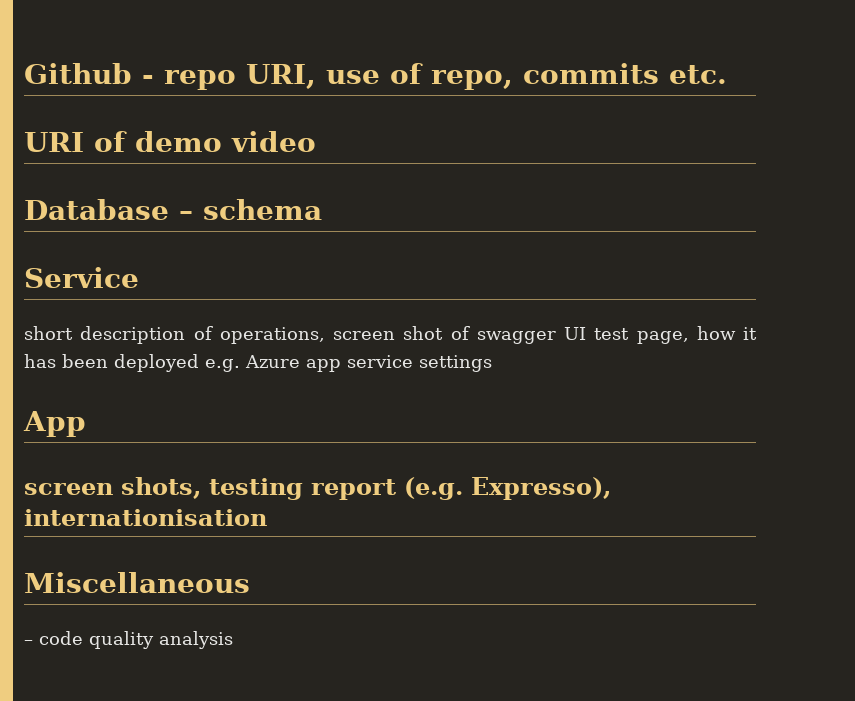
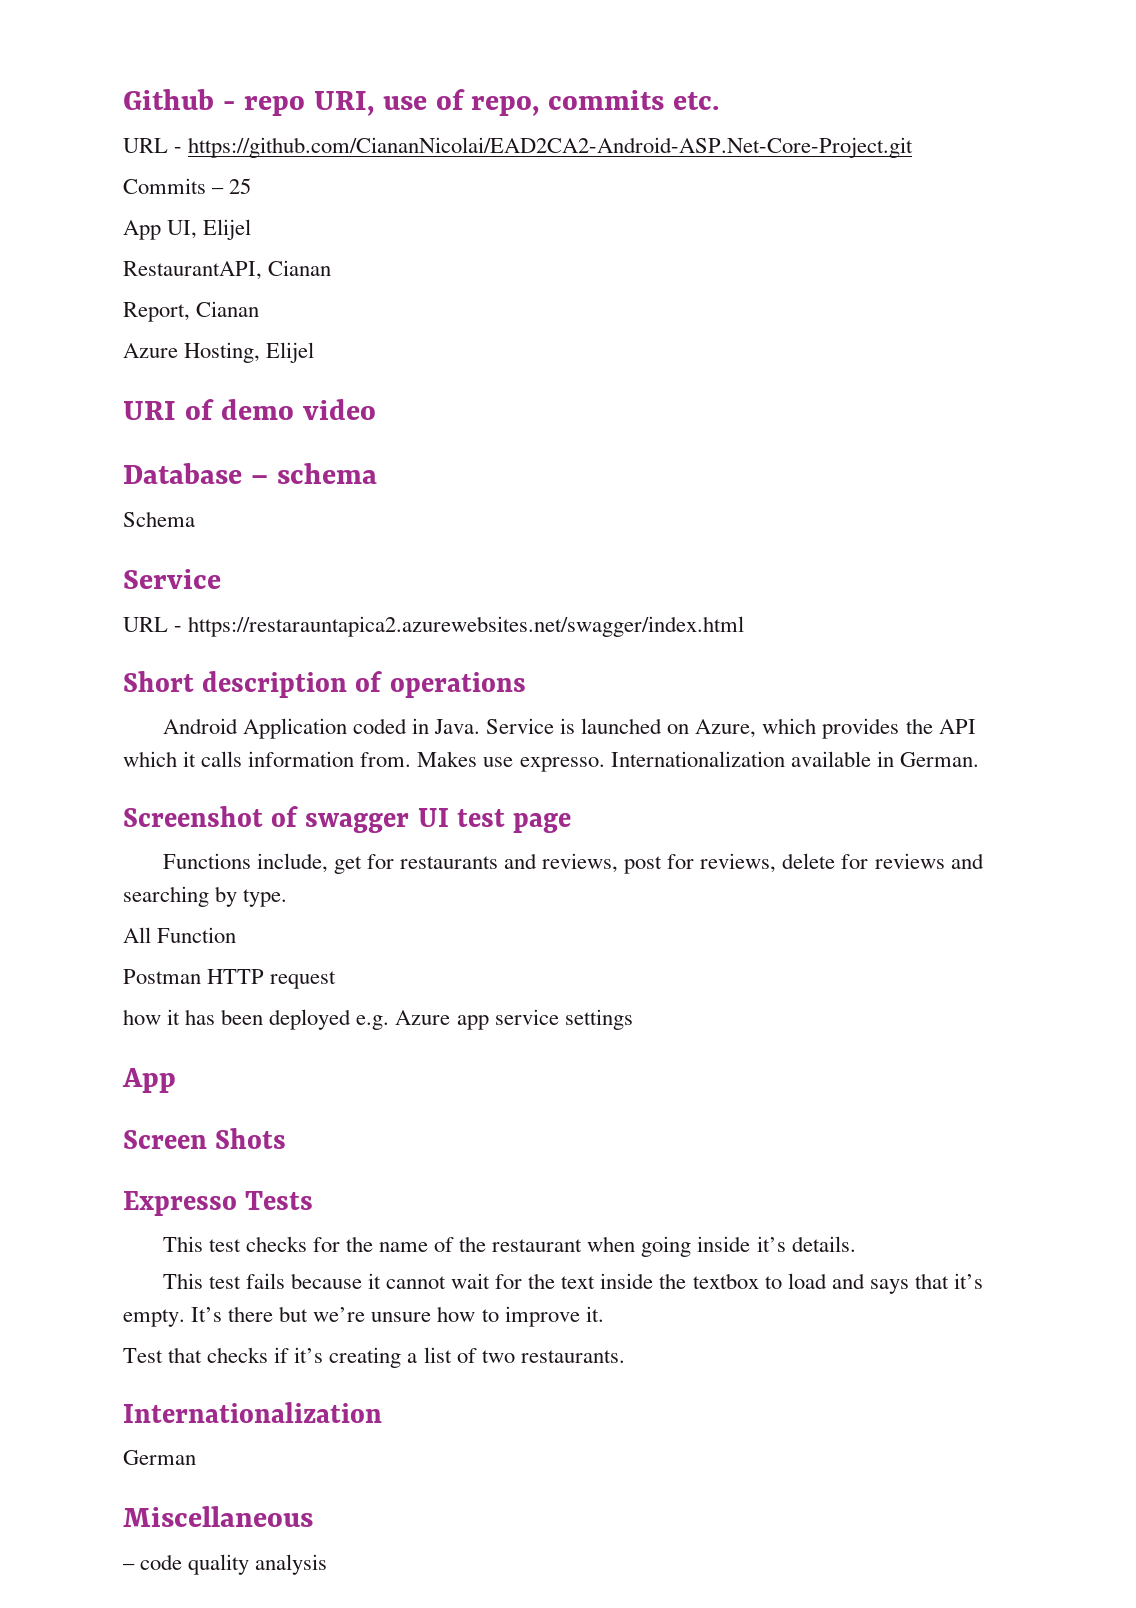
(727, 74) none -> [123,137,914,158] [123,178,252,194] [123,219,252,240] [123,260,332,280] [123,301,260,322] [123,342,315,363] // URL - https://github.com/CiananNicolai/EAD2CA2-Android-ASP.Net-Core-Project.git // Commits – 25 // App UI, Elijel // RestaurantAPI, Cianan // Report, Cianan // Azure Hosting, Elijel
(322, 209) none -> [123,511,195,527] // Schema
[24,326,689,344] short description of operations, screen shot of swagger UI test page, -> [123,616,745,637] [123,671,526,698] [162,718,976,739] [123,751,979,772] [123,806,572,833] [162,853,984,874] [123,886,288,907] [123,927,237,943] [123,969,337,989] URL - https://restarauntapica2.azurewebsites.net/swagger/index.html // Short description of operations // Android Application coded in Java. Service is launched on Azure, which provides the API which it calls information from. Makes use expresso. Internationalization available in German. // Screenshot of swagger UI test page // Functions include, get for restaurants and reviews, post for reviews, delete for reviews and searching by type. // All Function // Postman HTTP request //
[24,477,611,500] [24,509,267,526] screen shots, testing report (e.g. Expresso), internationisation -> [123,1128,287,1149] [123,1191,314,1216] [162,1236,856,1257] [162,1273,983,1294] [123,1306,604,1327] [123,1347,625,1368] [123,1402,382,1423] [123,1450,196,1465] Screen Shots // Expresso Tests // This test checks for the name of the restaurant when going inside it’s details. // This test fails because it cannot wait for the text inside the textbox to load and says that it’s empty. It’s there but we’re unsure how to improve it. // Test that checks if it’s creating a list of two restaurants. // Internationalization // German

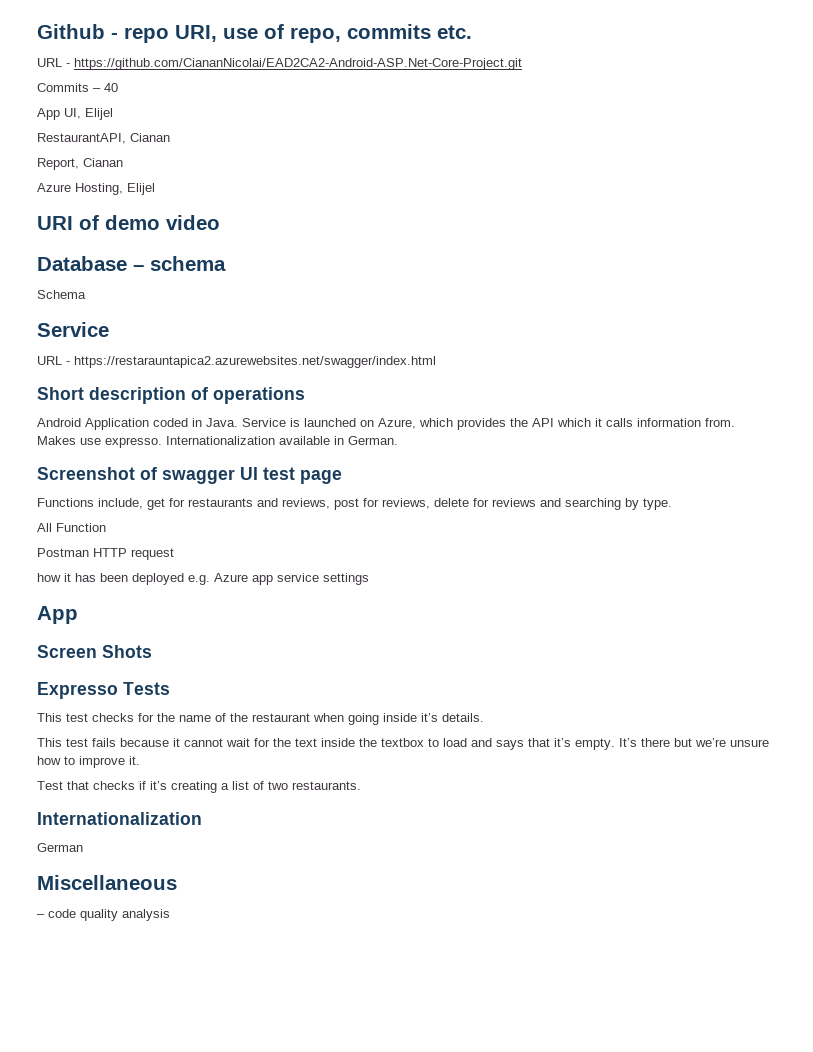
[229,178,252,194] 25 -> [104,83,118,92] 40

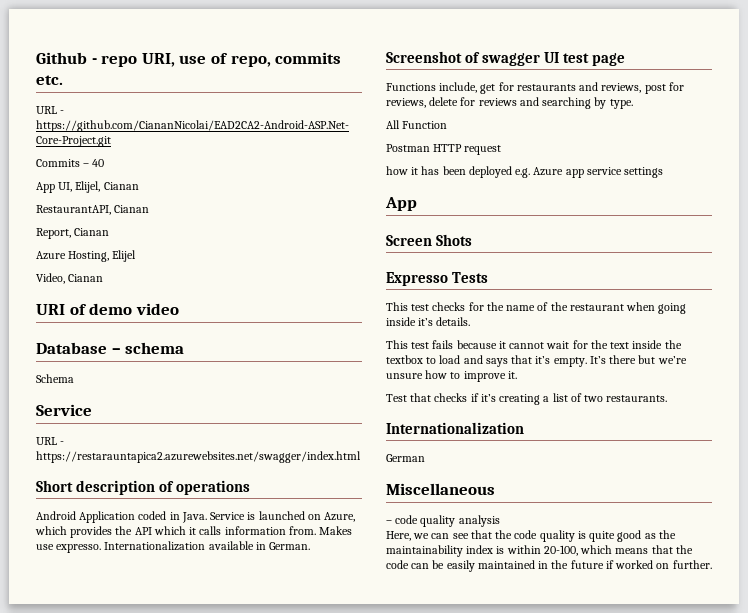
[85,108,113,120] Elijel -> [75,181,139,193] Elijel, Cianan
(155, 189) none -> [36,273,104,284] // Video, Cianan
(170, 915) none -> [386,530,676,542] [386,545,693,557] [386,560,712,572] // Here, we can see that the code quality is quite good as the maintainability index is within 20-100, which means that the code can be easily maintained in the future if worked on further.

